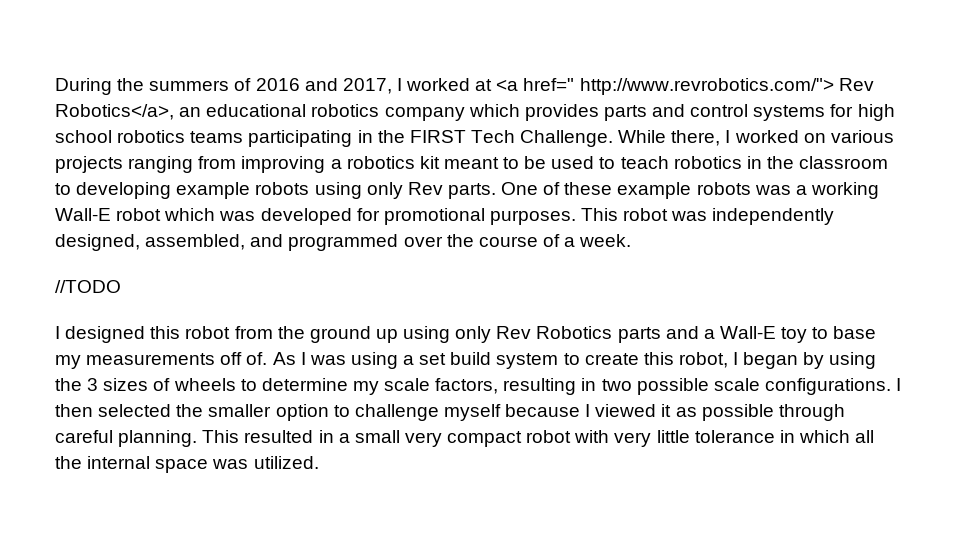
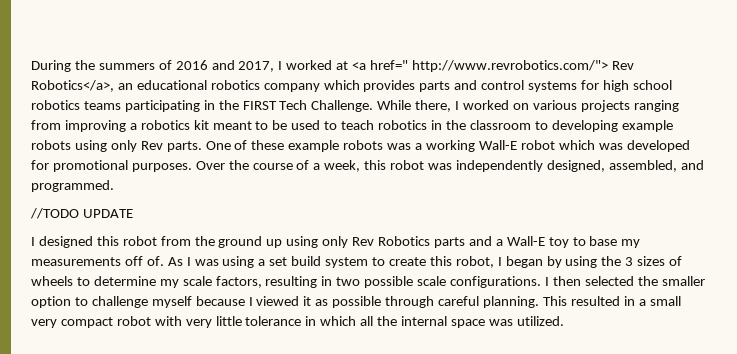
[581,208,619,221] This -> [195,160,387,172] Over the course of a week, this
[288,234,632,251] programmed over the course of a week. -> [31,180,114,192] programmed.
(121, 286) none -> [82,209,133,218] UPDATE

